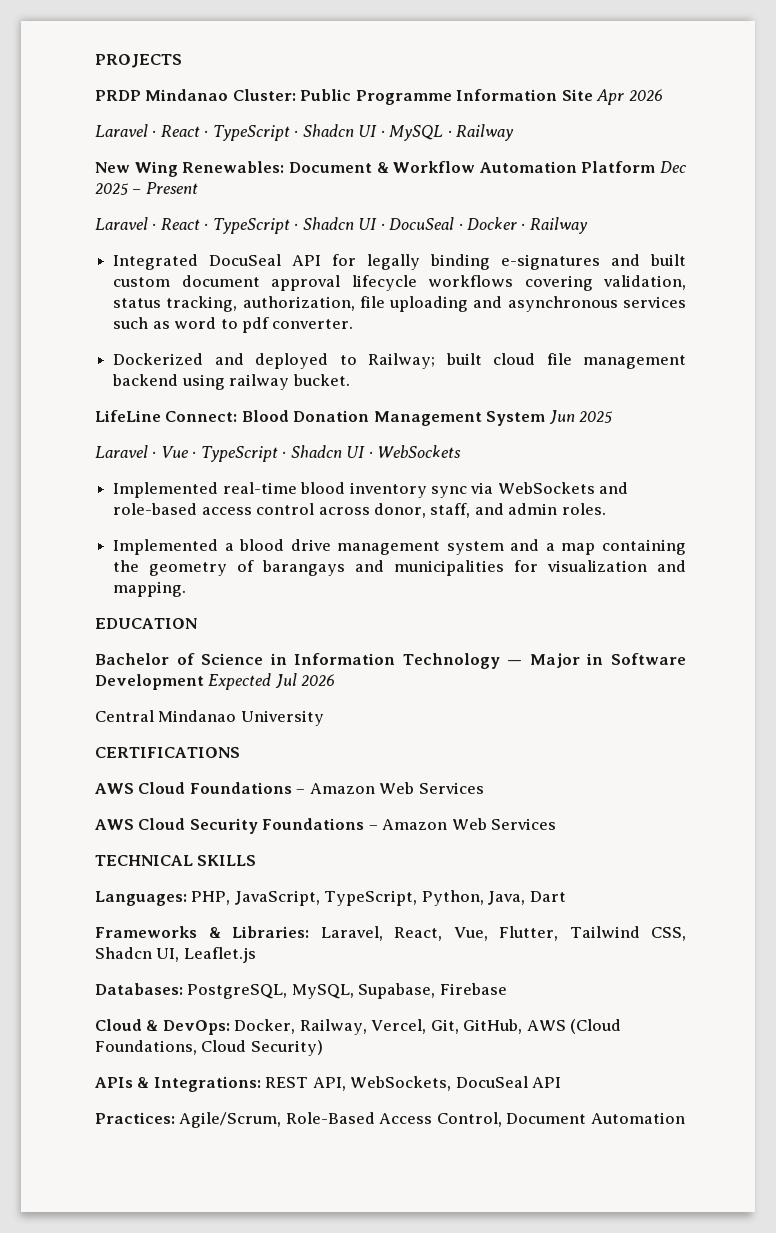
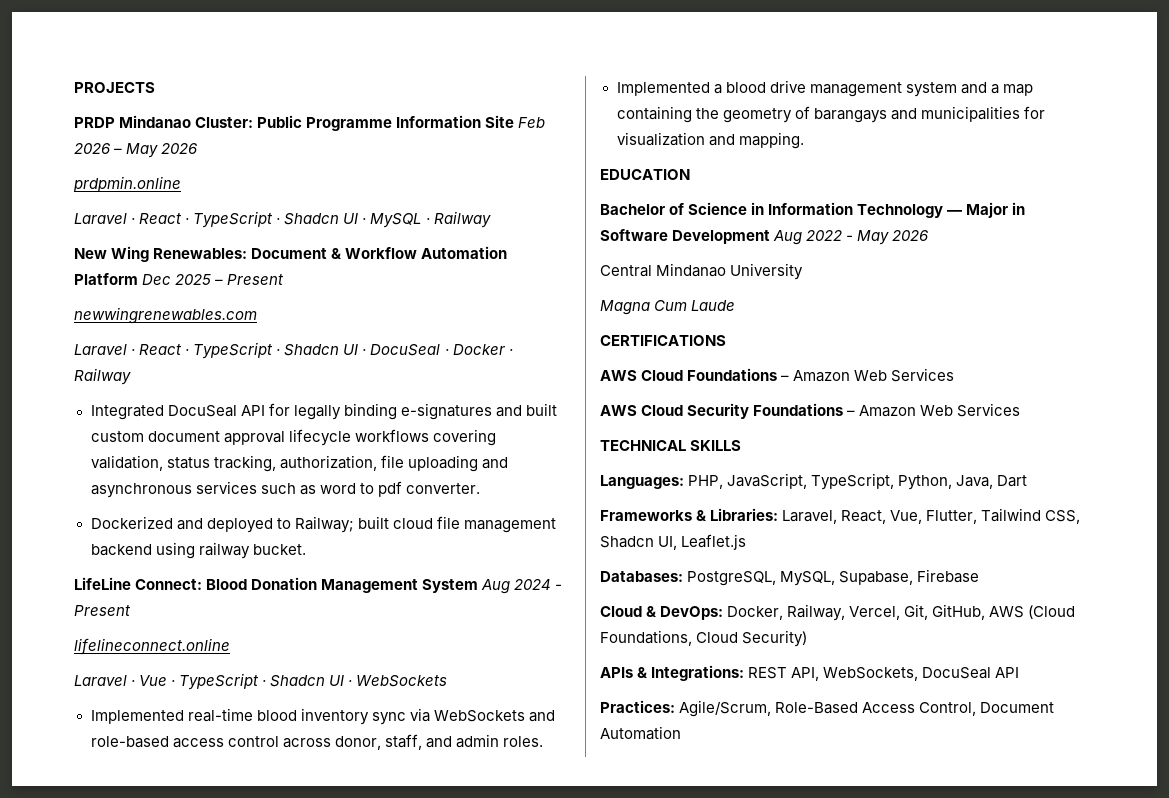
[596,89,663,105] Apr 2026 -> [518,117,546,128] [74,143,198,158] [73,176,181,192] Feb 2026 – May 2026 // prdpmin.online
(198, 188) none -> [74,307,257,324] // newwingrenewables.com
[548,410,614,424] Jun 2025 -> [481,579,563,594] [74,605,131,616] [74,638,230,655] Aug 2024 - Present // lifelineconnect.online
[208,673,297,690] Expected Jul -> [773,230,890,245] Aug 2022 - May
(324, 718) none -> [600,300,736,315] // Magna Cum Laude

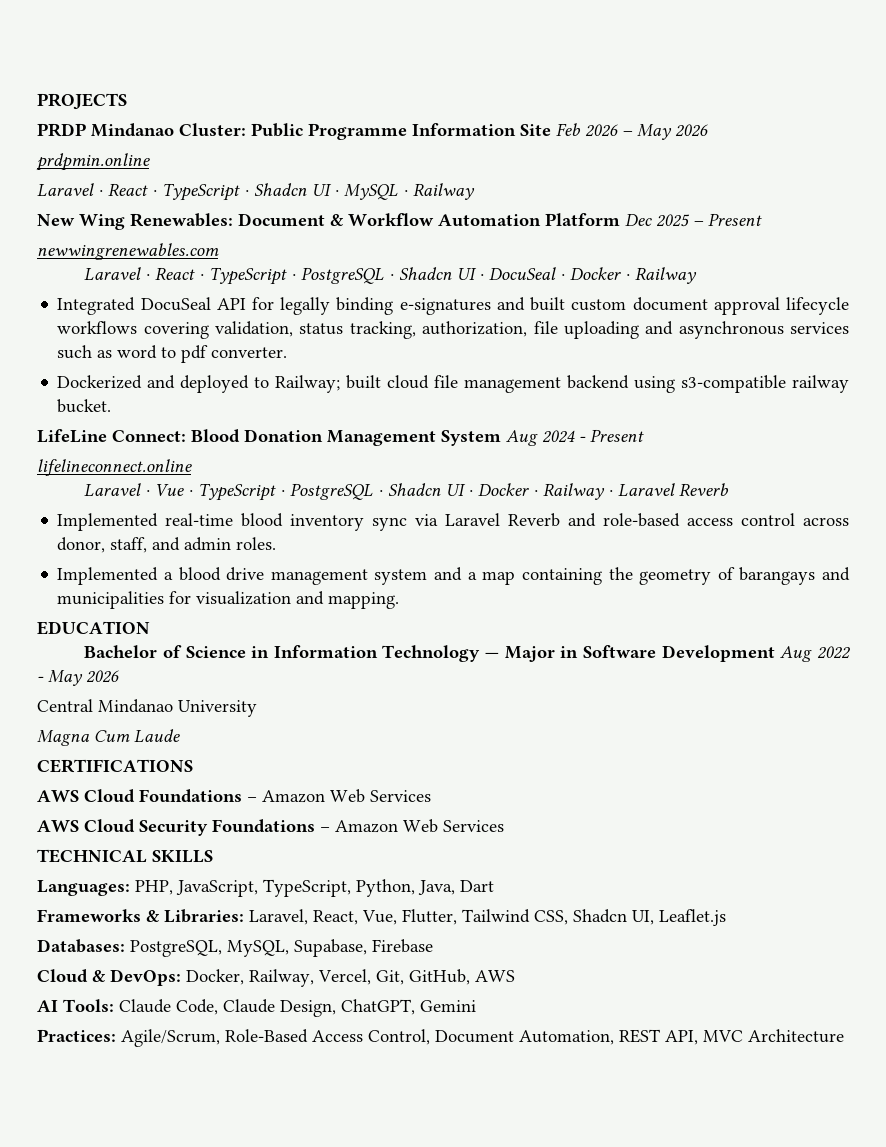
(281, 352) none -> [301,267,395,284] PostgreSQL ·
(195, 550) none -> [681,375,787,393] s3-compatible
[270,675,448,687] Shadcn UI · WebSockets -> [290,483,730,500] PostgreSQL · Shadcn UI · Docker · Railway · Laravel Reverb
[433,710,525,722] WebSockets -> [445,513,561,527] Laravel Reverb
[1028,605,1076,619] [600,630,808,647] [600,665,1020,681] (Cloud Foundations, Cloud Security) // APIs & Integrations: REST API, WebSockets, DocuSeal API -> [37,999,476,1017] // AI Tools: Claude Code, Claude Design, ChatGPT, Gemini
[600,726,681,740] Automation -> [519,1029,844,1045] Automation, REST API, MVC Architecture

